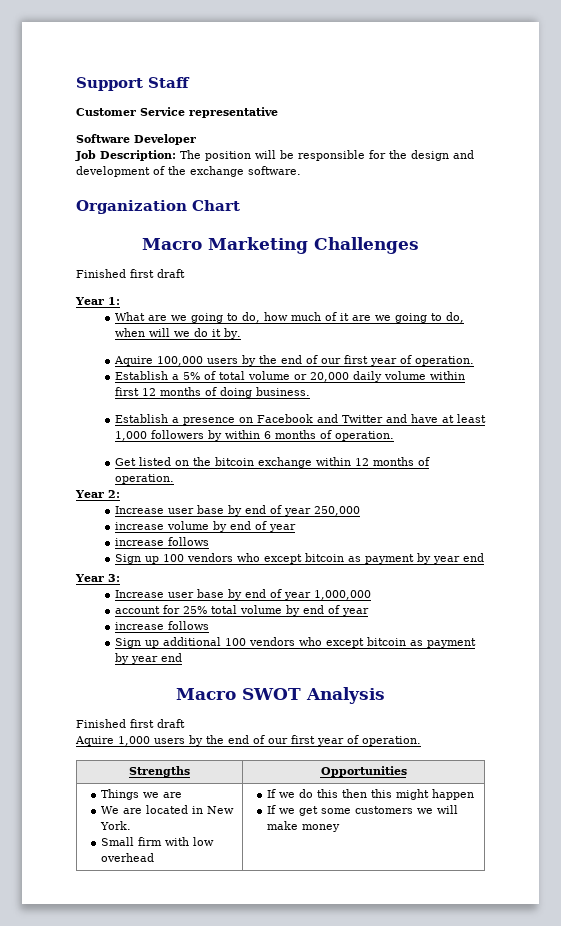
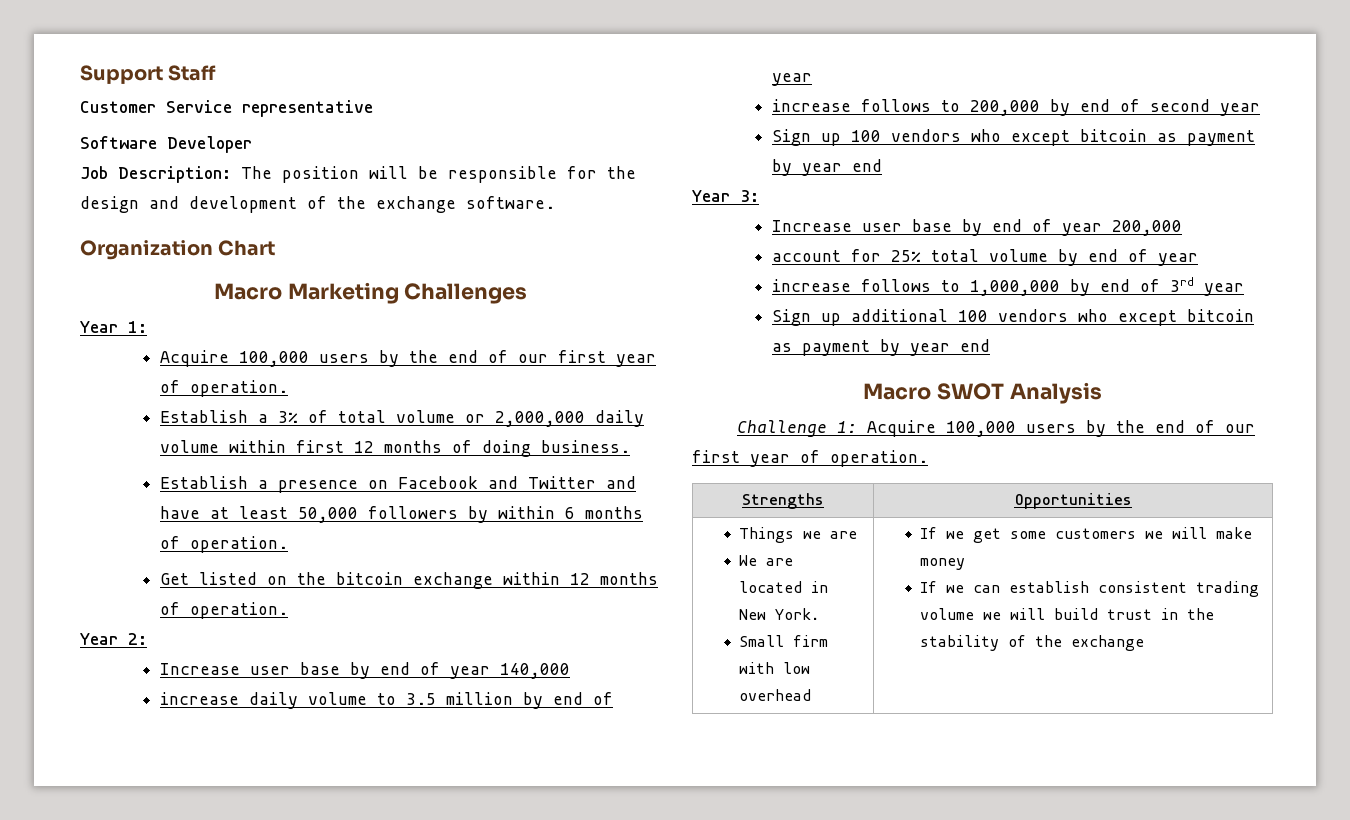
[76,269,185,278] // Finished first draft -> (528, 293) none
[114,312,464,323] [114,328,241,339] [113,356,153,366] What are we going to do, how much of it are we going to do, when will we do it by. // Aquire -> [159,350,229,367] Acquire
[182,372,200,380] 5% -> [277,411,298,423] 3%
[309,372,349,382] 20,000 -> [494,411,585,427] 2,000,000
[114,431,147,441] 1,000 -> [297,507,358,523] 50,000
[313,506,360,516] [114,521,296,532] [114,537,209,546] 250,000 // increase volume by end of year // increase follows -> [499,663,570,679] [159,692,613,709] [771,73,812,86] [771,99,1260,116] 140,000 // increase daily volume to 3.5 million by end of year // increase follows to 200,000 by end of second year
[313,590,371,600] 1,000,000 -> [1111,220,1182,236] 200,000
(209, 625) none -> [940,277,1244,296] to 1,000,000 by end of 3rd year
[76,719,185,728] [75,736,150,746] Finished first draft // Aquire 1,000 -> [736,420,1016,437] Challenge 1: Acquire 100,000
[298,789,474,800] [266,805,295,814] do this then this might happen // If we -> (964, 535) none
(340, 828) none -> [919,581,1259,597] [919,608,1214,620] [919,635,1144,651] // If we can establish consistent trading volume we will build trust in the stability of the exchange

